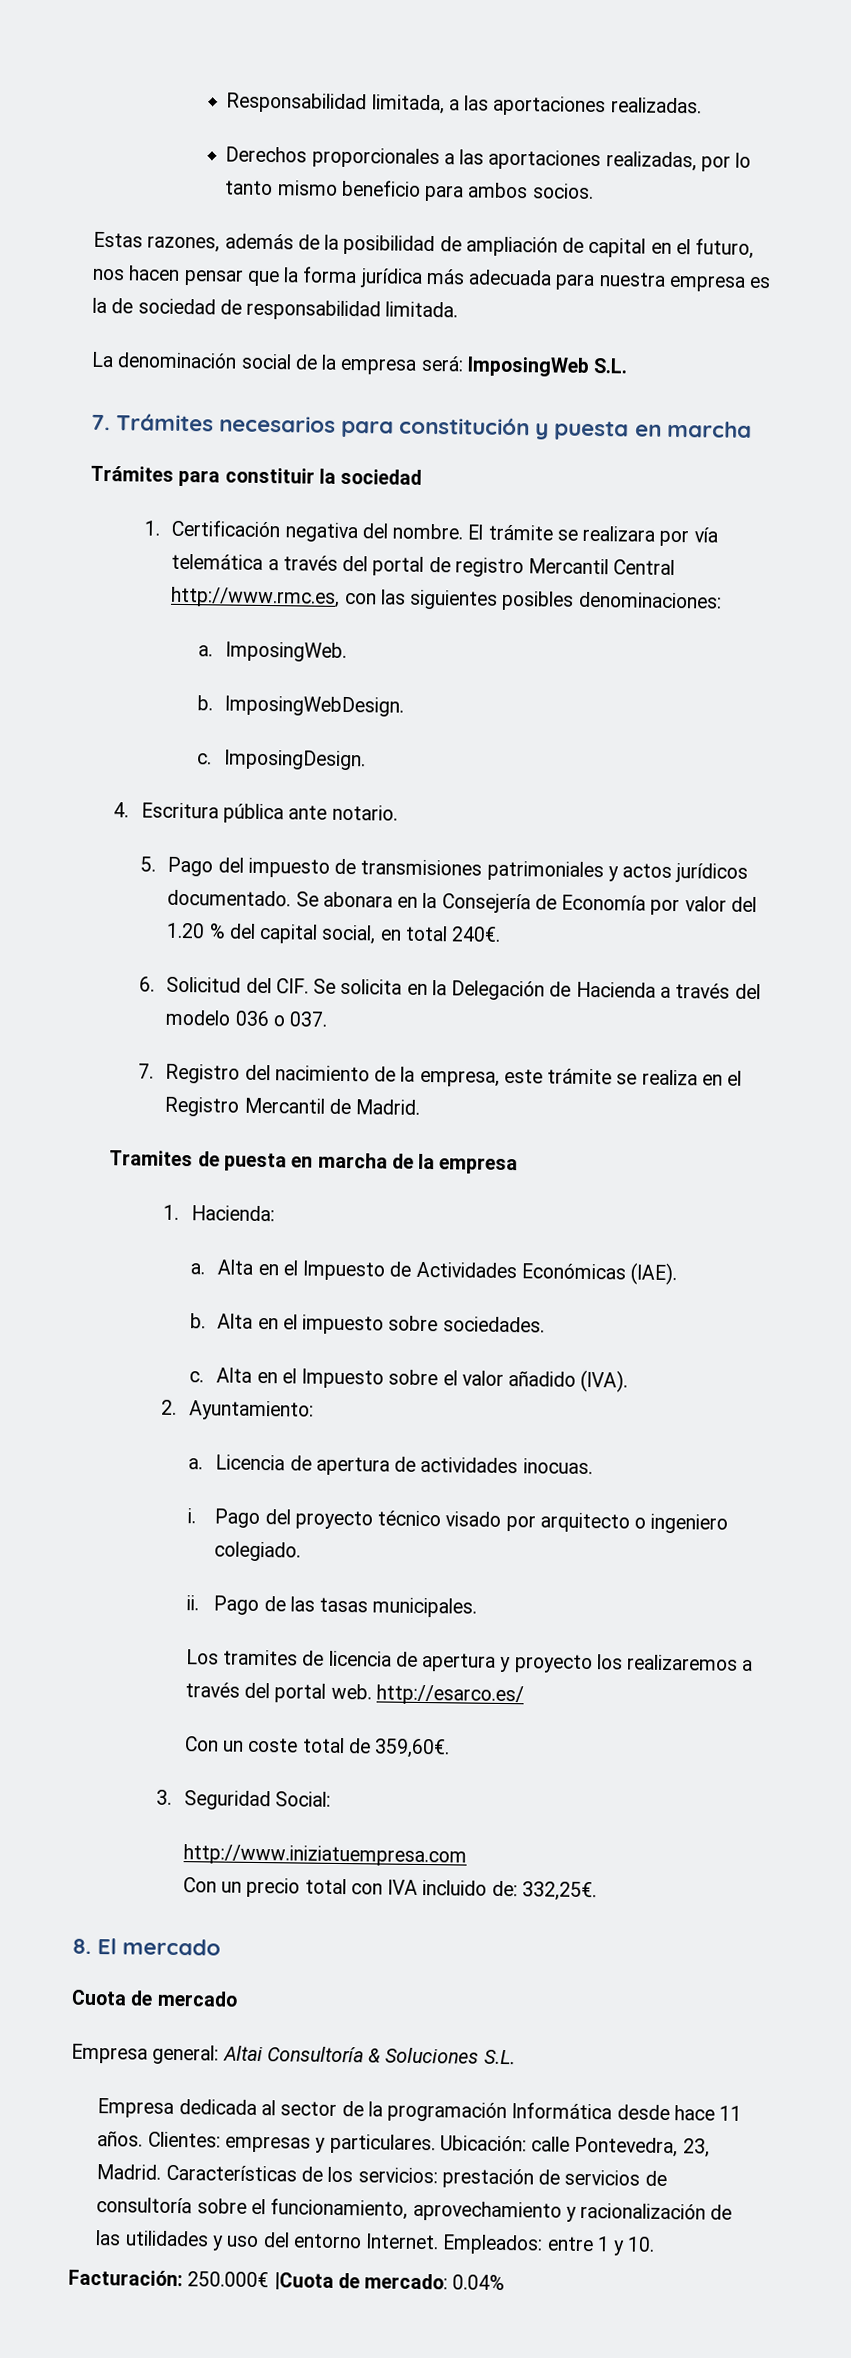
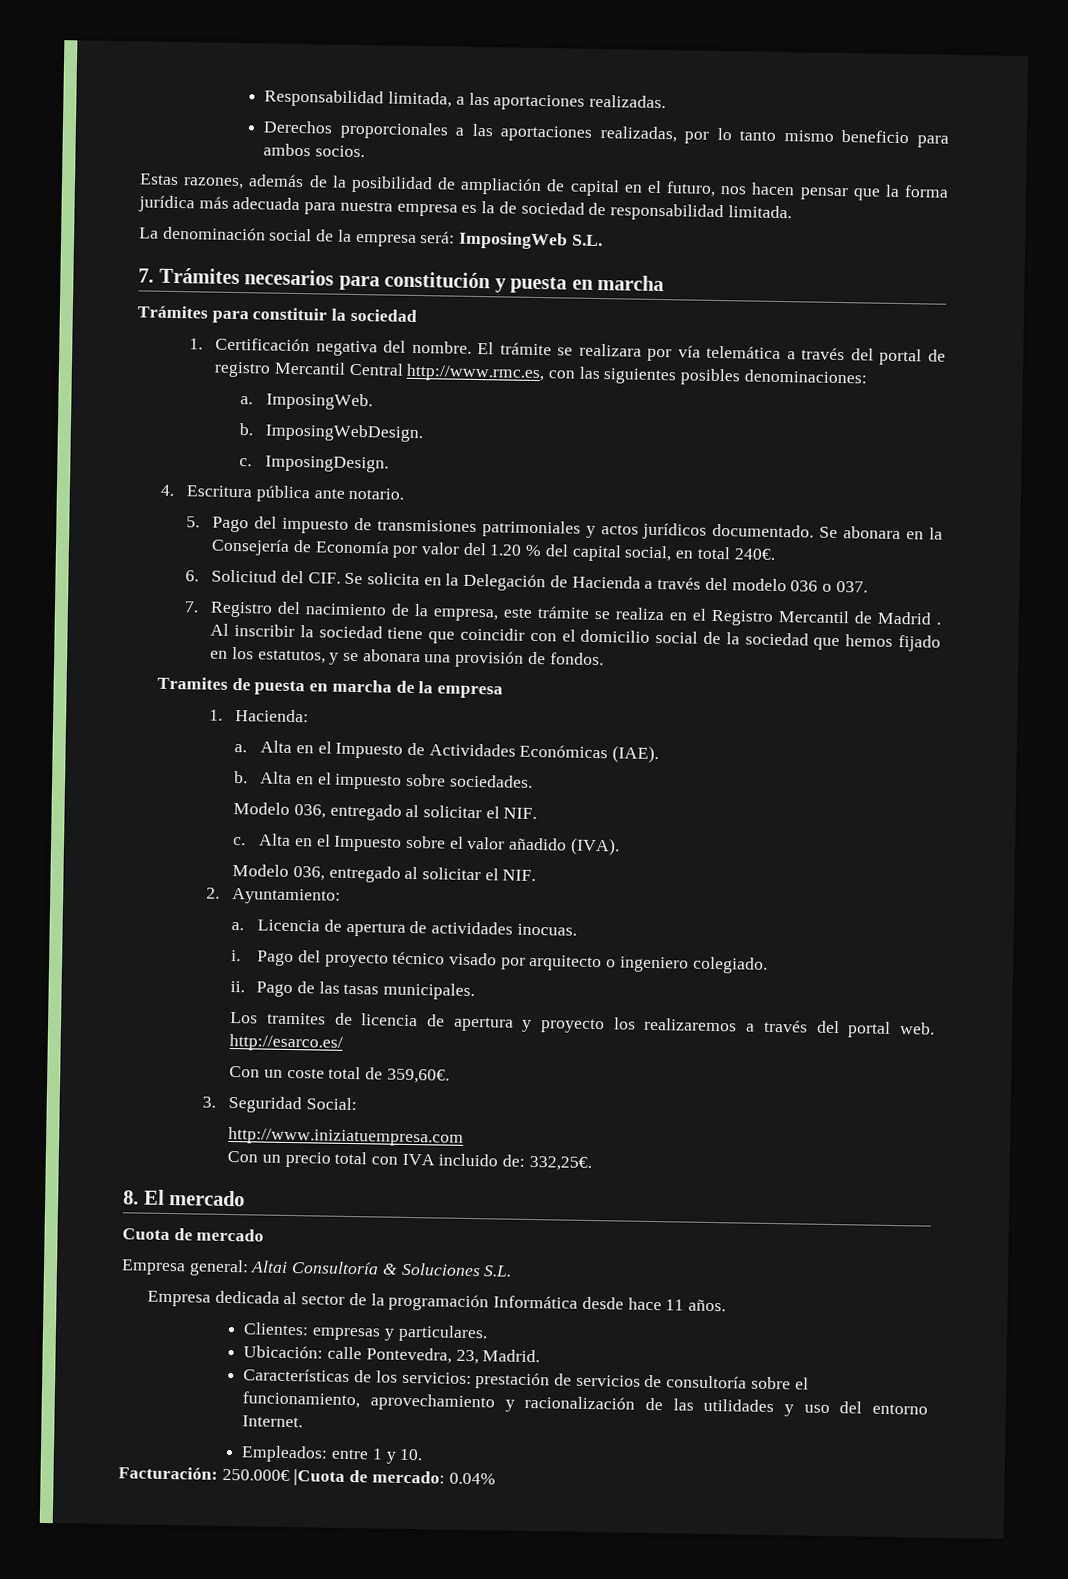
[355,1099,421,1115] Madrid. -> [877,611,942,625] [210,623,942,652] [210,646,604,668] Madrid . Al inscribir la sociedad tiene que coincidir con el domicilio social de la sociedad que hemos fijado en los estatutos, y se abonara una provisión de fondos.
(545, 1324) none -> [233,802,538,821] // Modelo 036, entregado al solicitar el NIF.
(629, 1381) none -> [232,864,537,883] // Modelo 036, entregado al solicitar el NIF.
(144, 2139) none -> (727, 1305) //
(436, 2144) none -> (488, 1333) //
(162, 2172) none -> (541, 1356) //
(440, 2241) none -> (304, 1421) //

